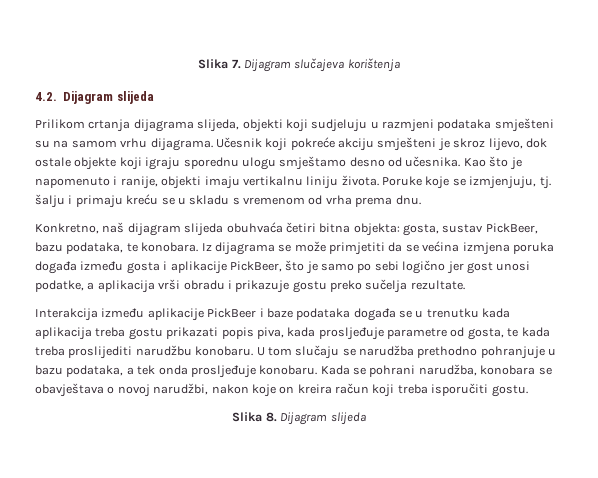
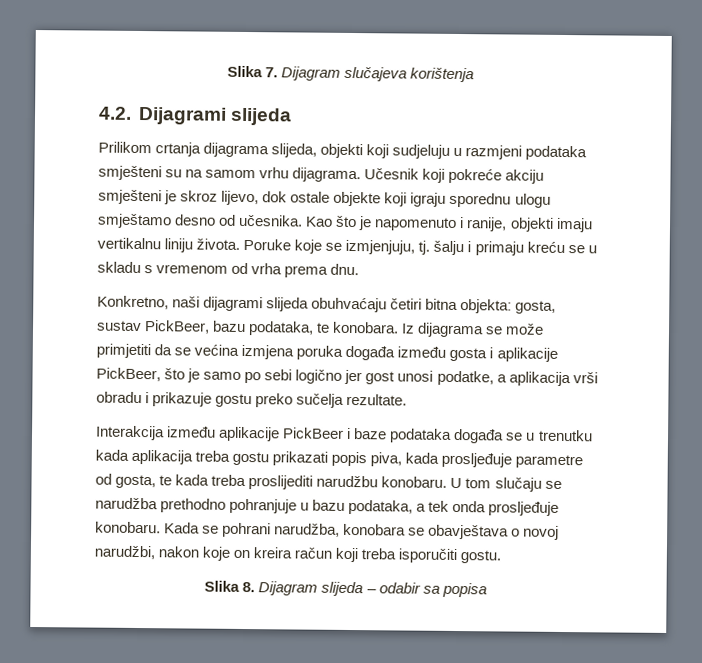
[63,91,114,104] Dijagram -> [137,106,227,125] Dijagrami
[102,222,283,236] naš dijagram slijeda obuhvaća -> [172,296,388,313] naši dijagrami slijeda obuhvaćaju
(366, 418) none -> [365,582,487,598] – odabir sa popisa

